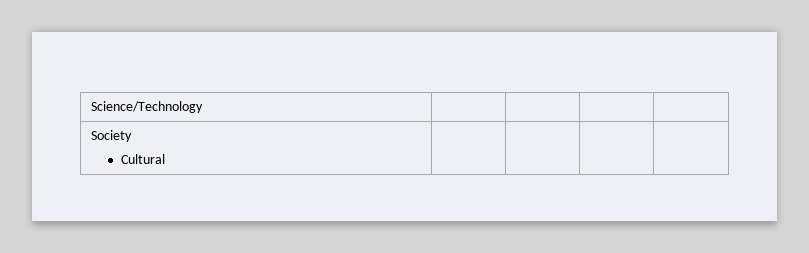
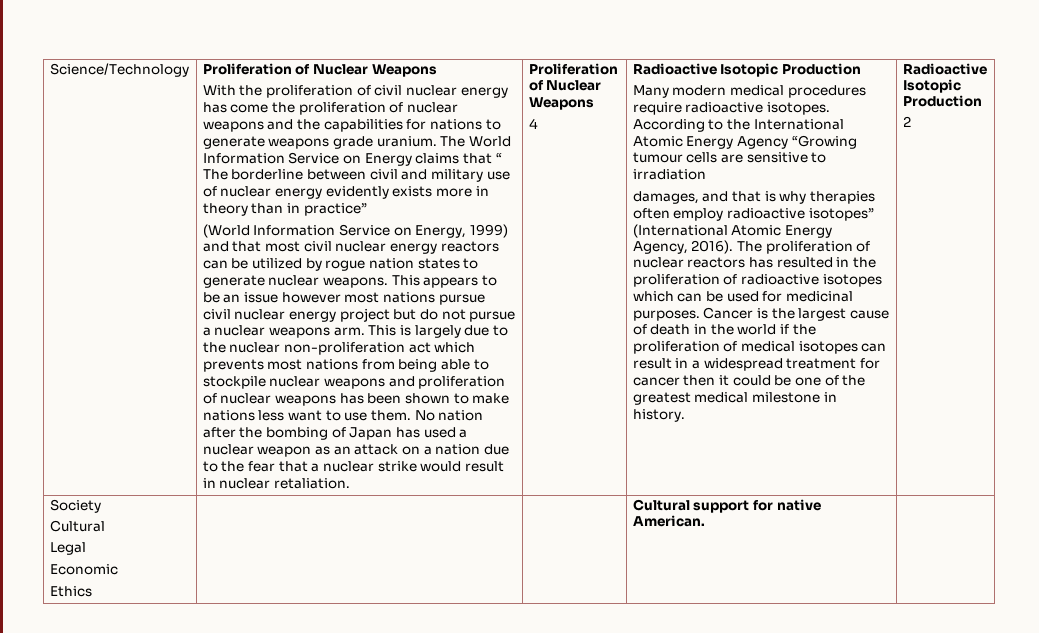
[90,130,132,142] [120,154,165,164] | | | // Society // Cultural | | | -> [202,63,437,77] [202,85,508,98] [202,102,458,115] [202,119,501,132] [202,136,511,149] [202,152,502,166] [202,169,510,182] [202,186,489,199] [202,203,367,216] [202,224,508,238] [202,241,499,254] [202,258,479,271] [202,275,497,288] [202,292,485,305] [202,308,516,322] [202,325,508,338] [202,342,476,355] [202,359,489,372] [202,376,506,389] [202,393,510,406] [202,410,484,421] [202,427,468,440] [202,444,509,457] [202,461,504,472] [202,478,351,489] [528,63,618,75] [528,80,602,91] [528,97,594,110] [528,118,538,129] [632,63,862,77] [632,85,866,98] [632,102,831,115] [632,119,844,132] [632,135,857,149] [632,152,827,163] [632,169,706,180] [632,191,875,204] [632,208,874,221] [632,224,833,238] [632,240,871,254] [632,257,876,268] [632,274,882,287] [632,291,853,302] [632,307,889,321] [632,324,816,335] [632,341,887,354] [632,358,880,371] [632,375,866,386] [632,392,837,405] [632,409,685,422] [902,63,987,75] [902,79,961,93] [902,95,982,107] [902,116,911,127] [49,499,101,513] [49,520,105,532] [49,542,86,555] [49,564,118,575] [49,586,92,597] [632,499,821,513] [632,515,705,527] Proliferation of Nuclear Weapons // With the proliferation of civil nuclear energy has come the proliferation of nuclear weapons and the capabilities for nations to generate weapons grade uranium. The World Information Service on Energy claims that “ The borderline between civil and military use of nuclear energy evidently exists more in theory than in practice” // (World Information Service on Energy, 1999) and that most civil nuclear energy reactors can be utilized by rogue nation states to generate nuclear weapons. This appears to be an issue however most nations pursue civil nuclear energy project but do not pursue a nuclear weapons arm. This is largely due to the nuclear non-proliferation act which prevents most nations from being able to stockpile nuclear weapons and proliferation of nuclear weapons has been shown to make nations less want to use them. No nation after the bombing of Japan has used a nuclear weapon as an attack on a nation due to the fear that a nuclear strike would result in nuclear retaliation. | Proliferation of Nuclear Weapons // 4 | Radioactive Isotopic Production // Many modern medical procedures require radioactive isotopes. According to the International Atomic Energy Agency “Growing tumour cells are sensitive to irradiation // damages, and that is why therapies often employ radioactive isotopes” (International Atomic Energy Agency, 2016). The proliferation of nuclear reactors has resulted in the proliferation of radioactive isotopes which can be used for medicinal purposes. Cancer is the largest cause of death in the world if the proliferation of medical isotopes can result in a widespread treatment for cancer then it could be one of the greatest medical milestone in history. | Radioactive Isotopic Production // 2 // Society // Cultural // Legal // Economic // Ethics | | | Cultural support for native American.

